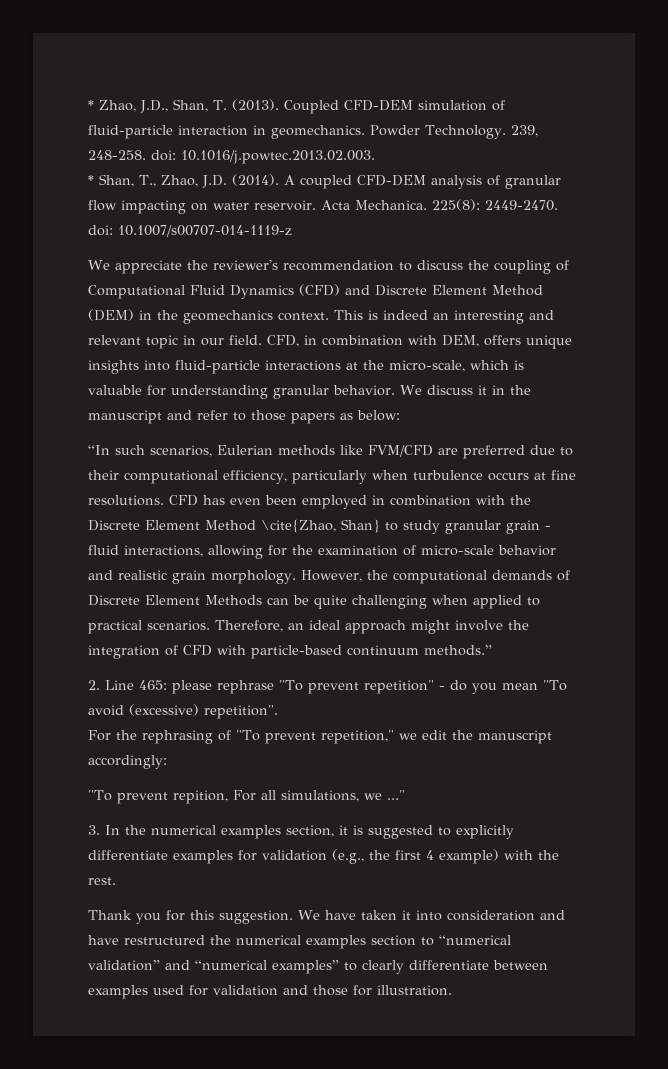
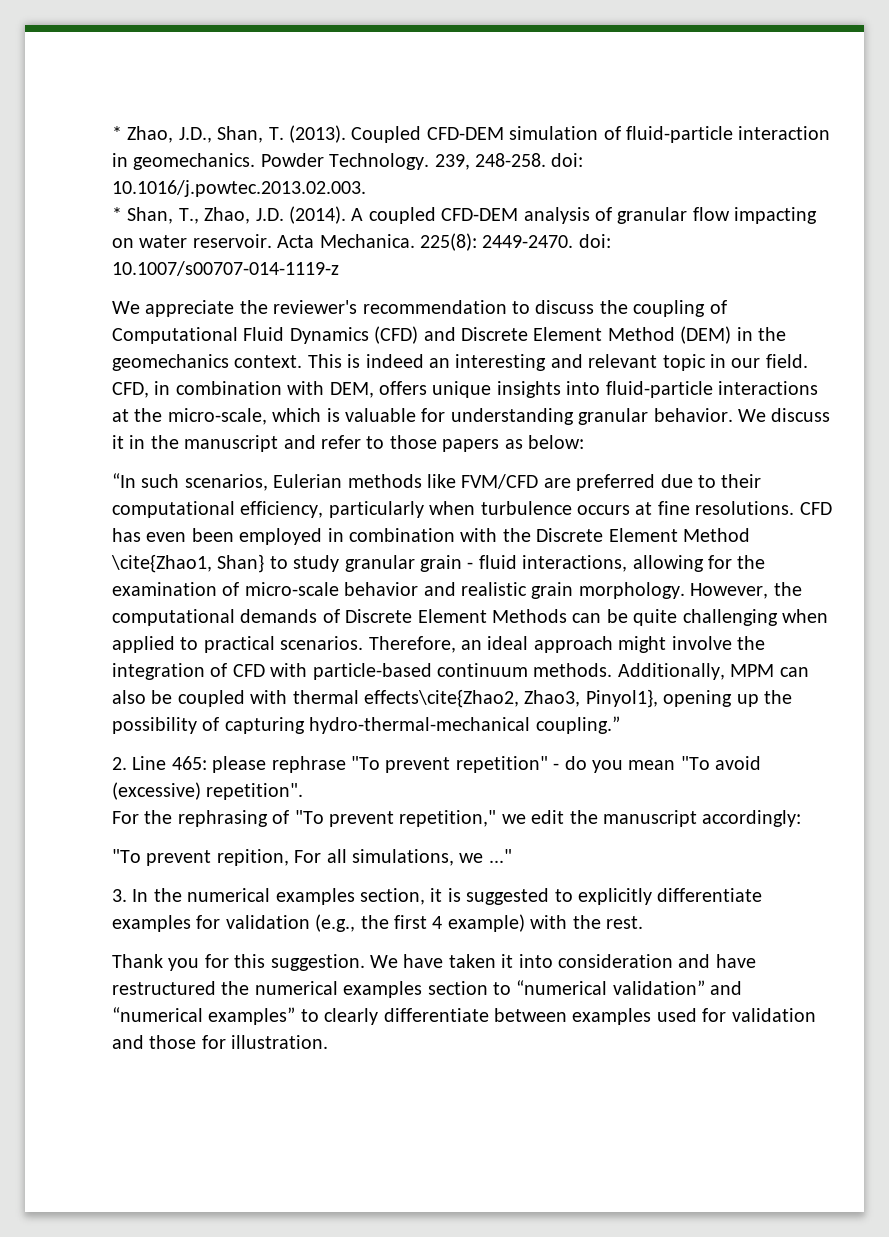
[261,519,336,533] \cite{Zhao, -> [111,554,212,573] \cite{Zhao1,
[424,645,492,656] methods.” -> [533,663,809,680] [112,689,792,708] [112,716,620,734] methods. Additionally, MPM can also be coupled with thermal effects\cite{Zhao2, Zhao3, Pinyol1}, opening up the possibility of capturing hydro-thermal-mechanical coupling.”

